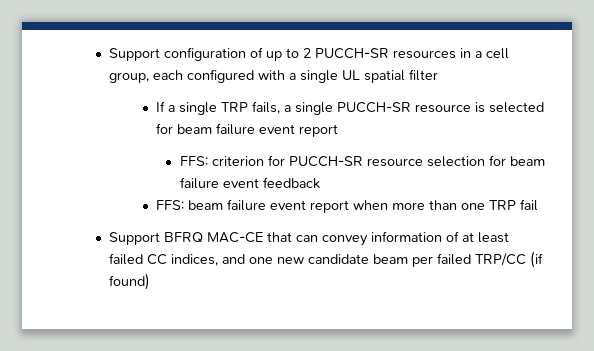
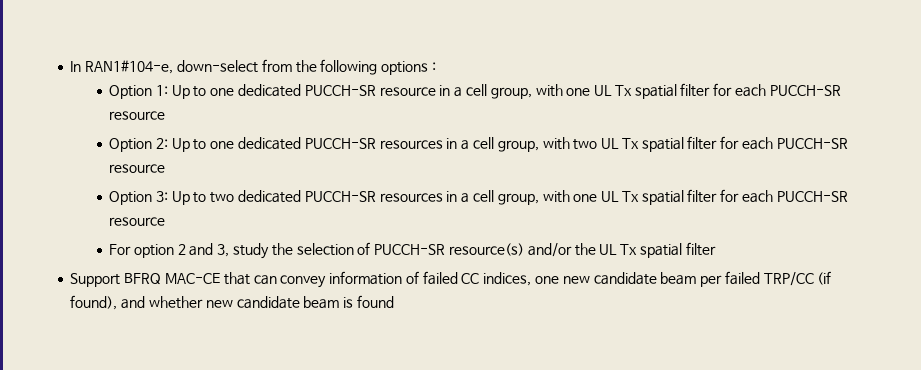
[108,47,509,61] [108,69,438,83] [156,101,545,115] [156,123,339,137] [179,155,545,167] [179,177,320,189] [156,199,539,213] Support configuration of up to 2 PUCCH-SR resources in a cell group, each configured with a single UL spatial filter // If a single TRP fails, a single PUCCH-SR resource is selected for beam failure event report // FFS: criterion for PUCCH-SR resource selection for beam failure event feedback // FFS: beam failure event report when more than one TRP fail -> [70,59,436,75] [109,83,841,99] [109,111,166,120] [109,136,848,152] [109,164,166,173] [109,189,848,205] [109,217,166,226] [109,242,716,259] In RAN1#104-e, down-select from the following options : // Option 1: Up to one dedicated PUCCH-SR resource in a cell group, with one UL Tx spatial filter for each PUCCH-SR resource // Option 2: Up to one dedicated PUCCH-SR resources in a cell group, with two UL Tx spatial filter for each PUCCH-SR resource // Option 3: Up to two dedicated PUCCH-SR resources in a cell group, with one UL Tx spatial filter for each PUCCH-SR resource // For option 2 and 3, study the selection of PUCCH-SR resource(s) and/or the UL Tx spatial filter
[461,232,509,243] at least -> (419, 277) none
[221,254,245,264] and -> (532, 279) none
[108,273,150,290] found) -> [70,295,394,310] found), and whether new candidate beam is found

